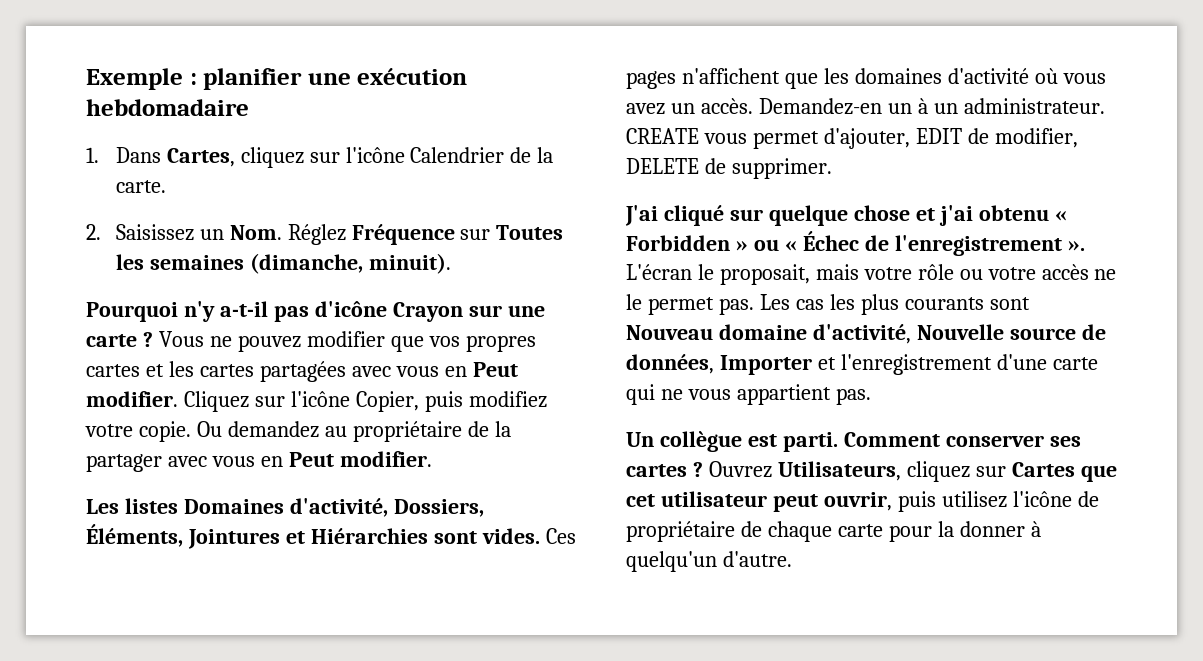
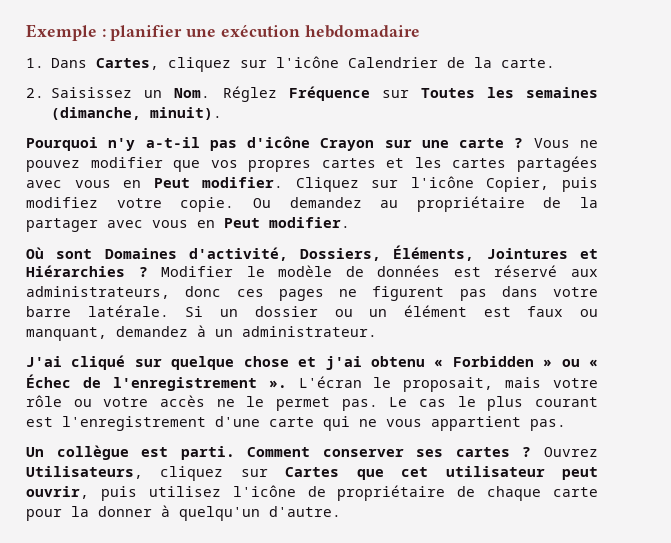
[86,498,178,514] Les listes -> [26,247,93,259] Où sont
[433,528,576,544] [626,68,1106,89] [626,98,1105,115] [626,128,1078,149] [626,158,832,179] sont vides. Ces pages n'affichent que les domaines d'activité où vous avez un accès. Demandez-en un à un administrateur. CREATE vous permet d'ajouter, EDIT de modifier, DELETE de supprimer. -> [138,265,598,277] [26,286,598,301] [26,305,598,317] [26,325,377,341] ? Modifier le modèle de données est réservé aux administrateurs, donc ces pages ne figurent pas dans votre barre latérale. Si un dossier ou un élément est faux ou manquant, demandez à un administrateur.
[759,294,1030,315] [626,324,1106,344] [626,354,836,375] Les cas les plus courants sont Nouveau domaine d'activité, Nouvelle source de données, Importer et -> [389,396,599,411] [26,417,53,427] Le cas le plus courant est

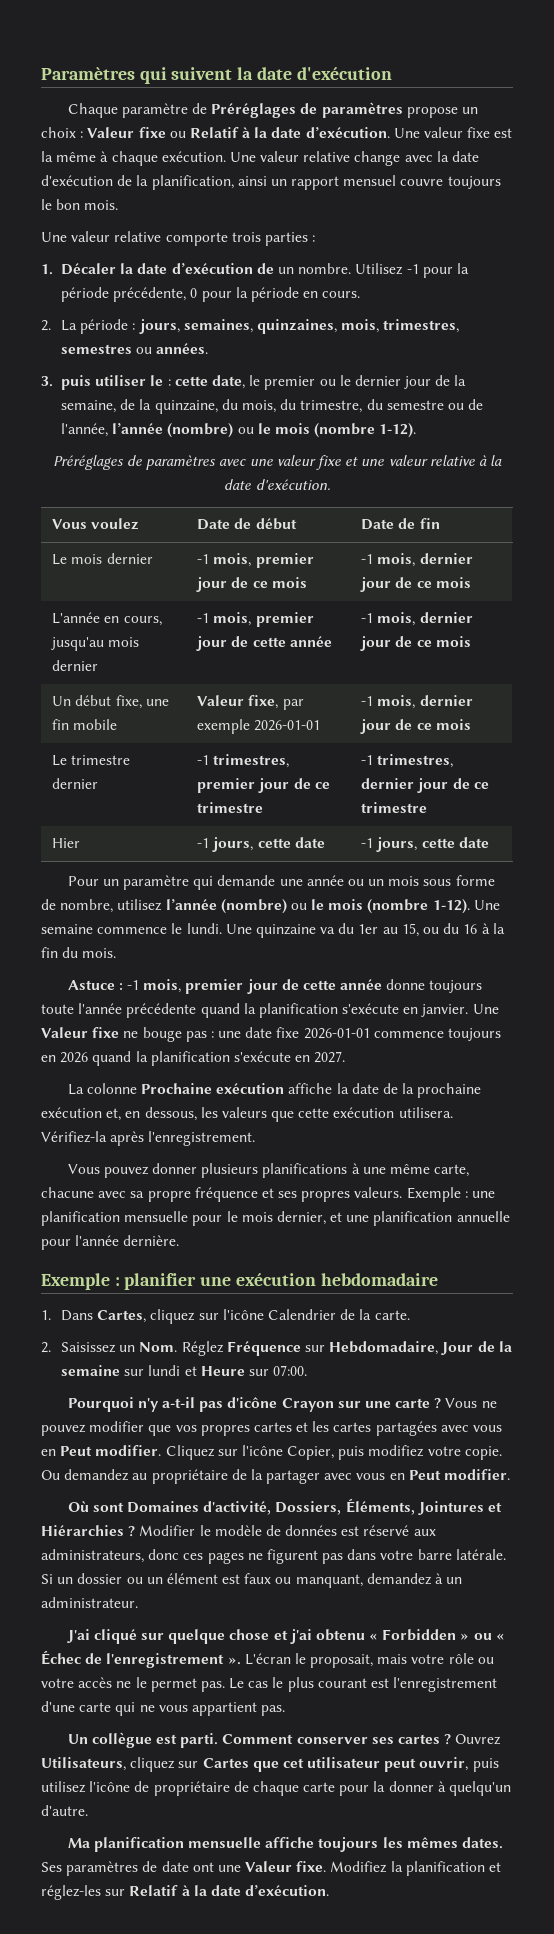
(26, 32) none -> [41,67,392,84] [67,102,478,118] [41,126,513,138] [41,151,480,166] [41,175,501,190] [41,199,119,210] [41,231,316,246] [41,262,469,278] [61,287,361,302] [41,319,460,334] [61,343,209,354] [41,375,467,390] [61,399,484,414] [61,422,417,438] [52,455,503,470] [224,479,330,490] [52,518,140,530] [197,518,297,530] [361,518,440,530] [52,553,153,565] [197,553,314,568] [196,577,307,592] [361,553,473,567] [360,577,471,592] [52,612,162,626] [51,637,140,651] [52,660,99,671] [197,612,314,627] [196,636,332,651] [361,612,473,626] [360,636,471,651] [52,695,169,709] [52,719,118,730] [197,695,304,710] [197,719,321,734] [361,695,473,709] [360,719,471,734] [52,755,131,766] [52,778,99,789] [197,754,290,768] [197,778,330,793] [197,802,264,813] [361,754,454,768] [361,778,489,793] [361,802,428,813] [52,838,81,848] [197,837,325,852] [361,837,489,852] [67,875,495,890] [41,898,500,914] [41,923,505,938] [41,947,117,958] [67,979,483,994] [41,1003,499,1018] [41,1027,502,1042] [41,1051,346,1066] [67,1083,482,1098] [41,1107,453,1122] [41,1131,256,1146] [67,1163,470,1178] [41,1187,496,1202] [41,1211,510,1226] [41,1235,180,1250] Paramètres qui suivent la date d'exécution // Chaque paramètre de Préréglages de paramètres propose un choix : Valeur fixe ou Relatif à la date d’exécution. Une valeur fixe est la même à chaque exécution. Une valeur relative change avec la date d'exécution de la planification, ainsi un rapport mensuel couvre toujours le bon mois. // Une valeur relative comporte trois parties : // 1. Décaler la date d’exécution de un nombre. Utilisez -1 pour la période précédente, 0 pour la période en cours. // 2. La période : jours, semaines, quinzaines, mois, trimestres, semestres ou années. // 3. puis utiliser le : cette date, le premier ou le dernier jour de la semaine, de la quinzaine, du mois, du trimestre, du semestre ou de l'année, l’année (nombre) ou le mois (nombre 1-12). // Préréglages de paramètres avec une valeur fixe et une valeur relative à la date d'exécution. // Vous voulez | Date de début | Date de fin // Le mois dernier | -1 mois, premier jour de ce mois | -1 mois, dernier jour de ce mois // L'année en cours, jusqu'au mois dernier | -1 mois, premier jour de cette année | -1 mois, dernier jour de ce mois // Un début fixe, une fin mobile | Valeur fixe, par exemple 2026-01-01 | -1 mois, dernier jour de ce mois // Le trimestre dernier | -1 trimestres, premier jour de ce trimestre | -1 trimestres, dernier jour de ce trimestre // Hier | -1 jours, cette date | -1 jours, cette date // Pour un paramètre qui demande une année ou un mois sous forme de nombre, utilisez l’année (nombre) ou le mois (nombre 1-12). Une semaine commence le lundi. Une quinzaine va du 1er au 15, ou du 16 à la fin du mois. // Astuce : -1 mois, premier jour de cette année donne toujours toute l'année précédente quand la planification s'exécute en janvier. Une Valeur fixe ne bouge pas : une date fixe 2026-01-01 commence toujours en 2026 quand la planification s'exécute en 2027. // La colonne Prochaine exécution affiche la date de la prochaine exécution et, en dessous, les valeurs que cette exécution utilisera. Vérifiez-la après l'enregistrement. // Vous pouvez donner plusieurs planifications à une même carte, chacune avec sa propre fréquence et ses propres valeurs. Exemple : une planification mensuelle pour le mois dernier, et une planification annuelle pour l'année dernière. //
[420,87,598,98] [51,107,223,120] Toutes les semaines (dimanche, minuit). -> [329,1341,512,1355] [61,1365,308,1376] Hebdomadaire, Jour de la semaine sur lundi et Heure sur 07:00.
(341, 511) none -> [67,1837,503,1852] [41,1861,502,1876] [41,1884,330,1900] // Ma planification mensuelle affiche toujours les mêmes dates. Ses paramètres de date ont une Valeur fixe. Modifiez la planification et réglez-les sur Relatif à la date d’exécution.

